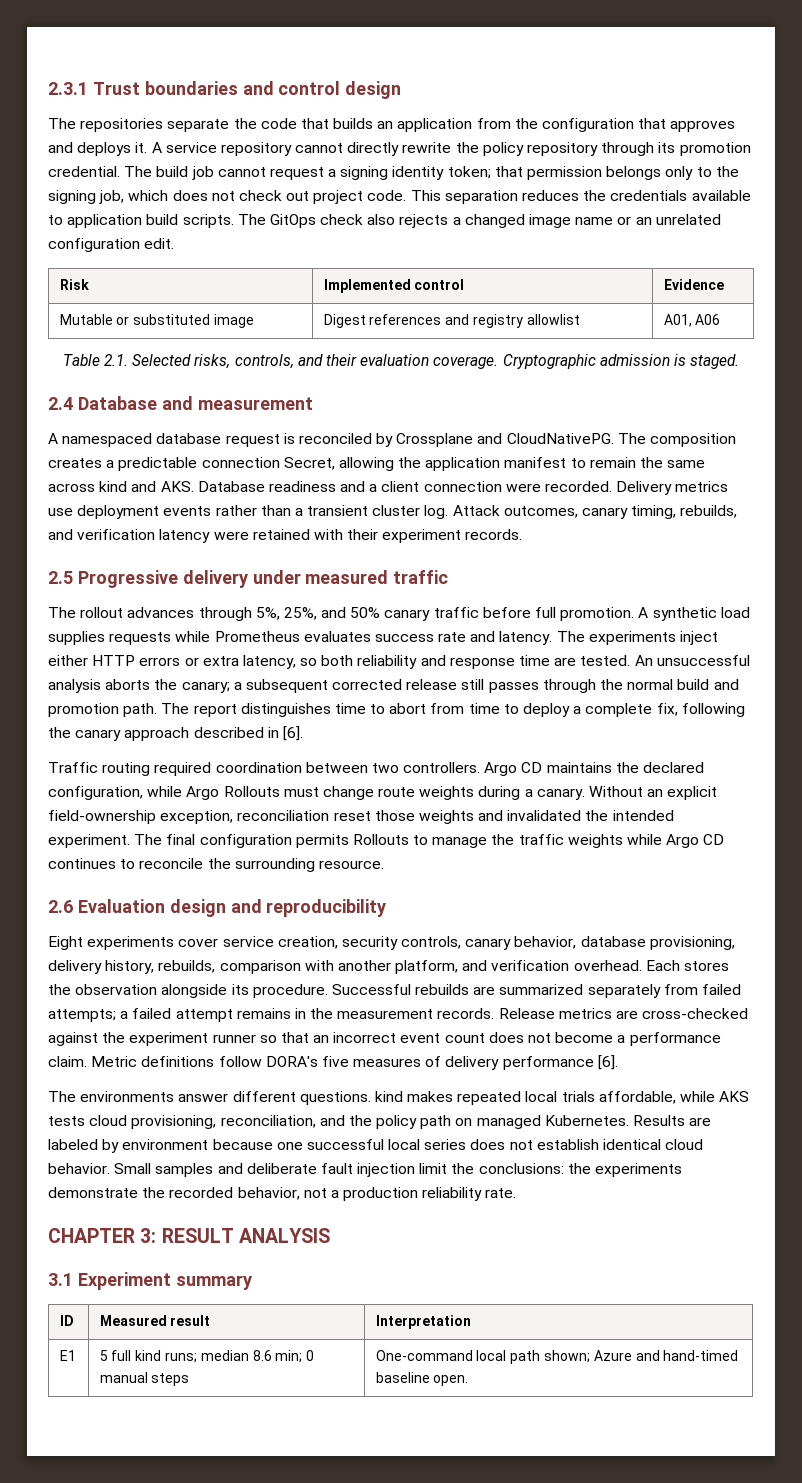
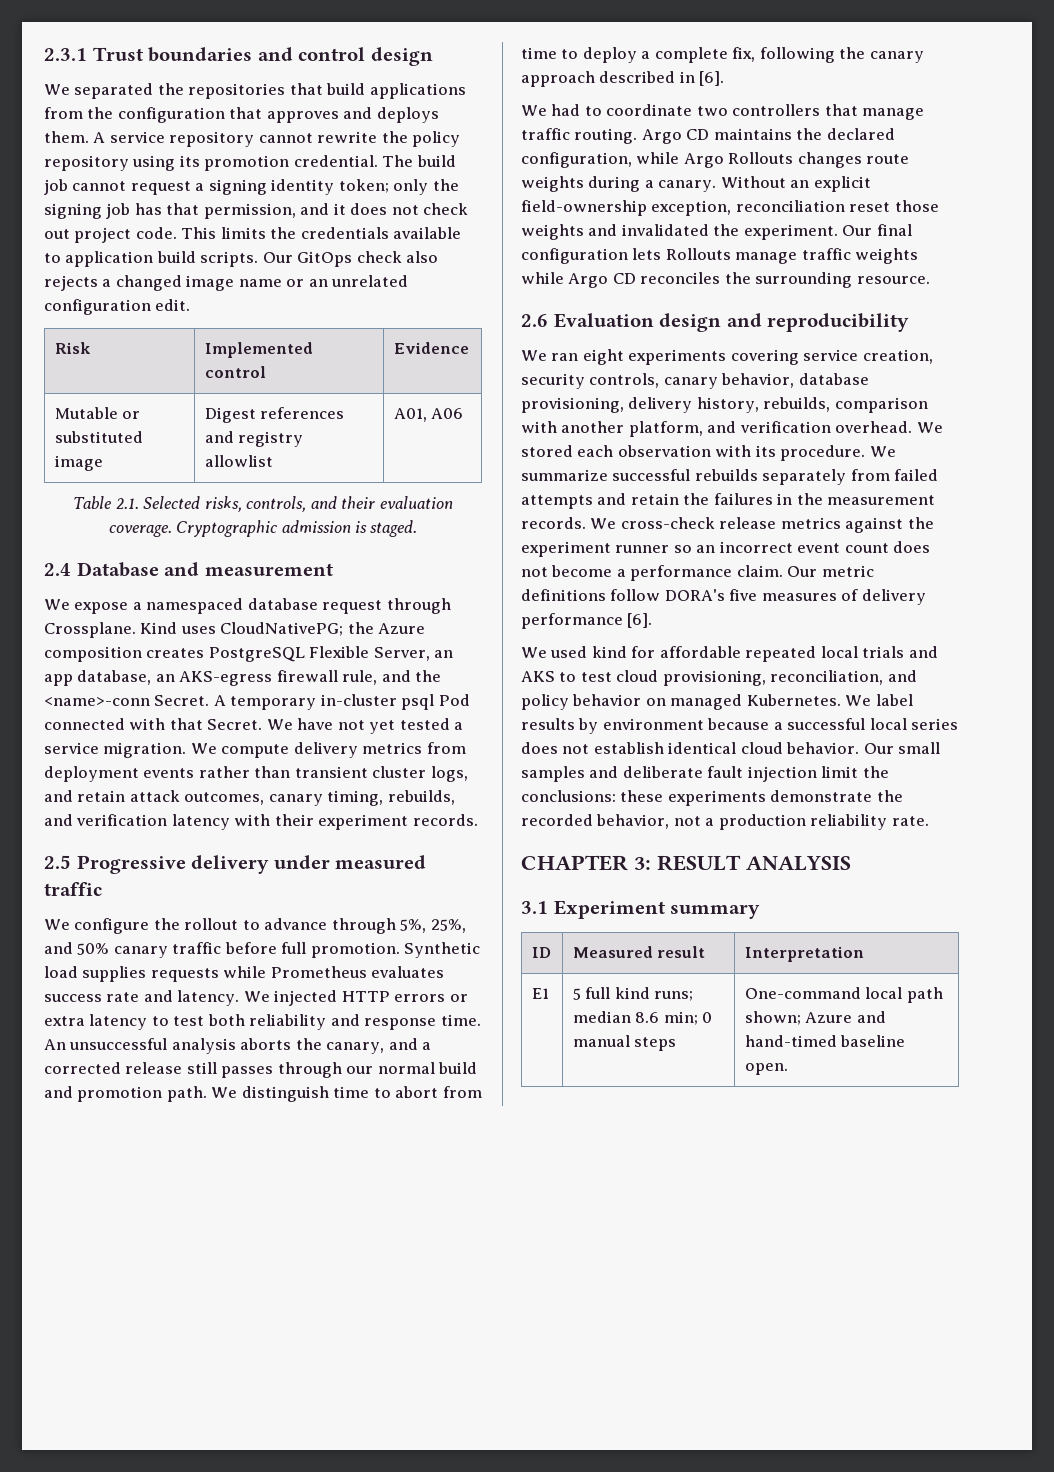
[48,118,473,132] The repositories separate the code that builds an application -> [44,83,466,99] We separated the repositories that build applications
[135,142,148,153] it. -> [44,131,89,143] them.
[347,142,400,156] directly -> (313, 138) none
[601,142,655,156] through -> [132,155,176,171] using
[494,166,739,180] [48,190,169,204] that permission belongs only to the signing job, which -> [393,179,459,195] [44,203,346,219] only the signing job has that permission, and it
[444,190,580,204] separation reduces -> [220,227,266,239] limits
[237,214,266,225] The -> [262,252,293,263] Our
[48,433,737,447] [48,457,706,471] [48,481,729,495] [48,508,73,516] A namespaced database request is reconciled by Crossplane and CloudNativePG. The composition creates a predictable connection Secret, allowing the application manifest to remain the same across kind and AKS. Database readiness and a client connection were recorded. Delivery metrics use -> [44,598,451,614] [44,622,426,638] [44,646,454,662] [44,670,442,686] [44,694,470,710] [44,718,464,734] [44,742,466,758] We expose a namespaced database request through Crossplane. Kind uses CloudNativePG; the Azure composition creates PostgreSQL Flexible Server, an app database, an AKS-egress firewall rule, and the <name>-conn Secret. A temporary in-cluster psql Pod connected with that Secret. We have not yet tested a service migration. We compute delivery metrics from
[294,508,303,516] a -> (291, 772) none
[424,505,500,519] log. Attack -> [430,766,468,782] [44,790,180,802] logs, and retain attack
[213,529,310,540] were retained -> (230, 822) none
[48,607,195,618] The rollout advances -> [44,918,328,934] We configure the rollout to advance
[638,607,717,621] A synthetic -> [404,942,481,958] Synthetic
[556,631,719,645] [48,655,88,666] The experiments inject either -> [243,990,338,1006] We injected
[242,655,318,669] latency, so -> [89,1014,205,1030] latency to test
[519,655,631,666] time are tested. -> [440,1014,481,1026] time.
[181,679,328,693] canary; a subsequent -> [326,1038,432,1054] canary, and a
[600,679,624,690] the -> [346,1066,374,1074] our
[161,703,331,717] The report distinguishes -> [211,1086,329,1102] We distinguish
[48,762,481,776] Traffic routing required coordination between two controllers. -> [521,104,925,120] [521,128,638,144] We had to coordinate two controllers that manage traffic routing.
[283,786,374,800] must change -> [797,152,862,168] changes
[612,810,674,821] [48,834,515,848] intended experiment. The final configuration permits Rollouts to manage the -> [743,224,912,240] [521,248,798,264] experiment. Our final configuration lets Rollouts manage
[48,858,204,869] continues to reconcile -> [640,272,721,284] reconciles
[48,936,219,950] Eight experiments cover -> [521,349,799,365] We ran eight experiments covering
[645,960,730,971] [48,984,742,998] [48,1008,749,1022] Each stores the observation alongside its procedure. Successful rebuilds are summarized separately from failed attempts; a failed attempt remains in the measurement records. Release metrics are cross-checked -> [916,422,943,433] [521,445,896,461] [521,469,939,485] [521,493,936,509] [521,517,841,529] We stored each observation with its procedure. We summarize successful rebuilds separately from failed attempts and retain the failures in the measurement records. We cross-check release metrics
[280,1032,309,1043] that -> (692, 549) none
[91,1056,138,1067] Metric -> [787,565,874,577] Our metric
[48,1091,750,1105] [48,1115,712,1129] [48,1139,98,1150] The environments answer different questions. kind makes repeated local trials affordable, while AKS tests cloud provisioning, reconciliation, and the policy path on managed Kubernetes. Results are labeled -> [521,646,938,662] [521,670,917,686] [521,694,913,710] [521,718,575,730] We used kind for affordable repeated local trials and AKS to test cloud provisioning, reconciliation, and policy behavior on managed Kubernetes. We label results
[276,1142,303,1150] one -> [773,722,783,730] a
[114,1163,152,1174] Small -> [863,742,941,754] Our small
[567,1163,591,1174] the -> [620,790,664,802] these

